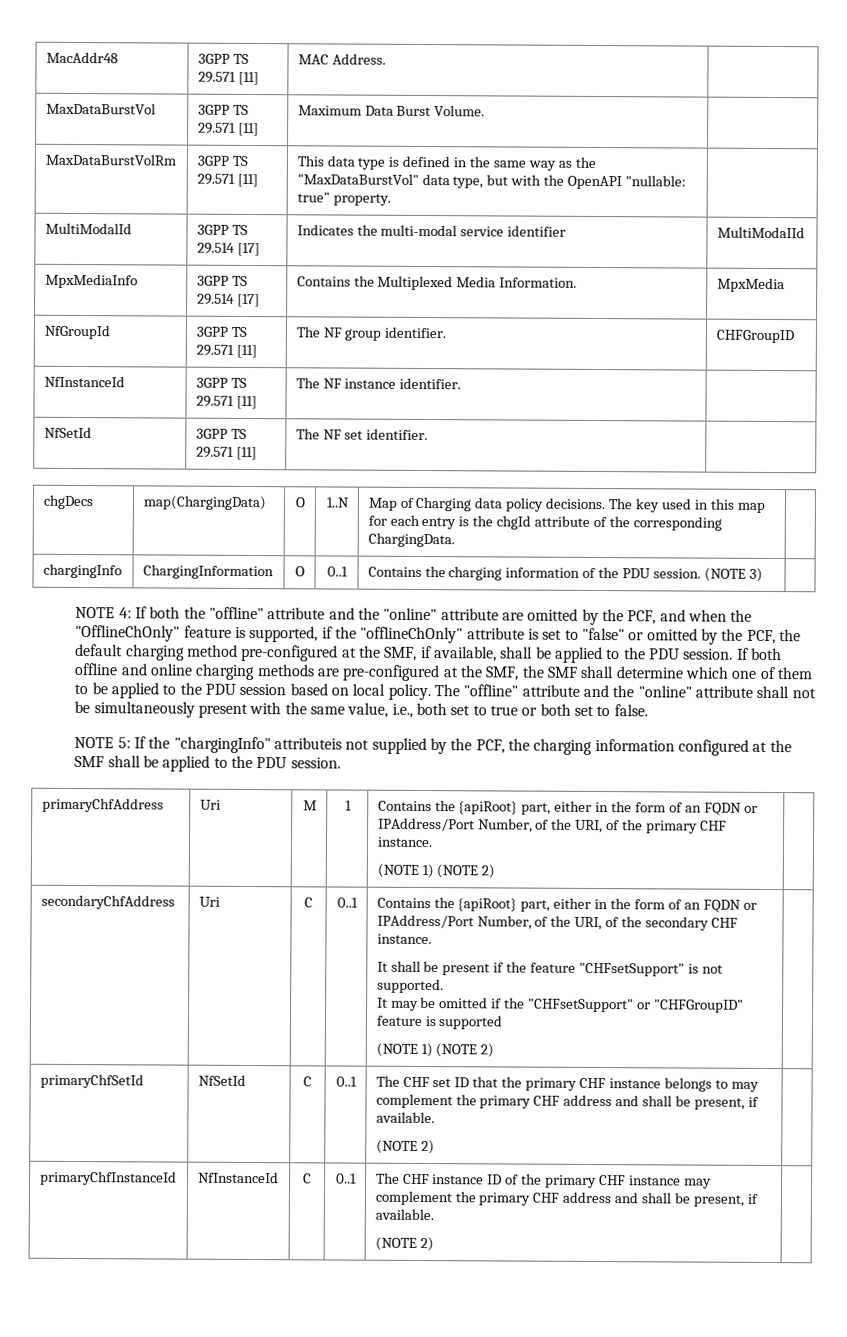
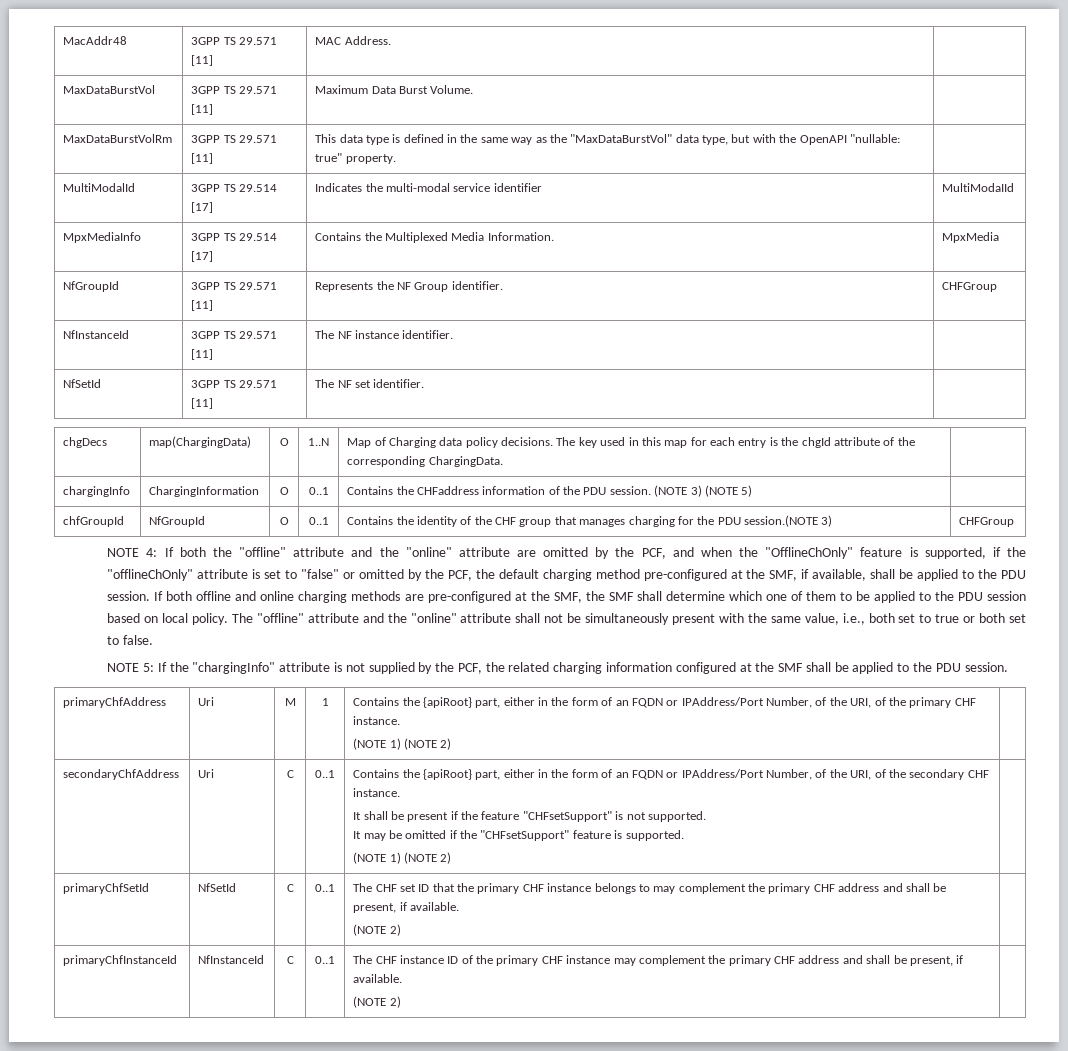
[295,326,447,341] [715,329,794,344] The NF group identifier. | CHFGroupID -> [315,281,503,292] [942,282,998,292] Represents the NF Group identifier. | CHFGroup
[448,566,503,581] charging -> [416,486,479,495] CHFaddress
(763, 574) | -> [704,485,753,497] [63,516,125,527] [149,516,206,527] [279,517,289,525] [308,517,329,525] [347,515,833,527] [959,517,1015,527] (NOTE 5) | // chfGroupId | NfGroupId | O | 0..1 | Contains the identity of the CHF group that manages charging for the PDU session.(NOTE 3) | CHFGroup
[274,737,343,750] attributeis -> [279,662,342,672] attribute is
(530, 744) none -> [508,662,550,672] related
[637,999,744,1013] [375,1015,504,1030] or "CHFGroupID" feature is supported -> [572,830,684,841] feature is supported.

